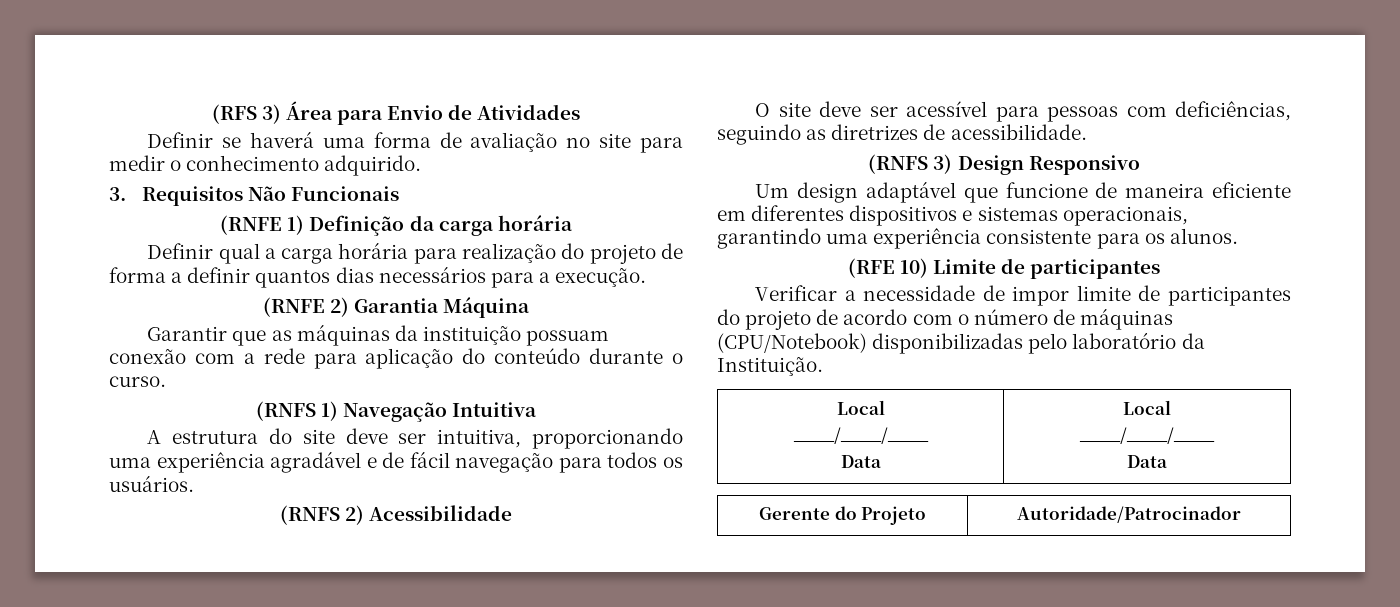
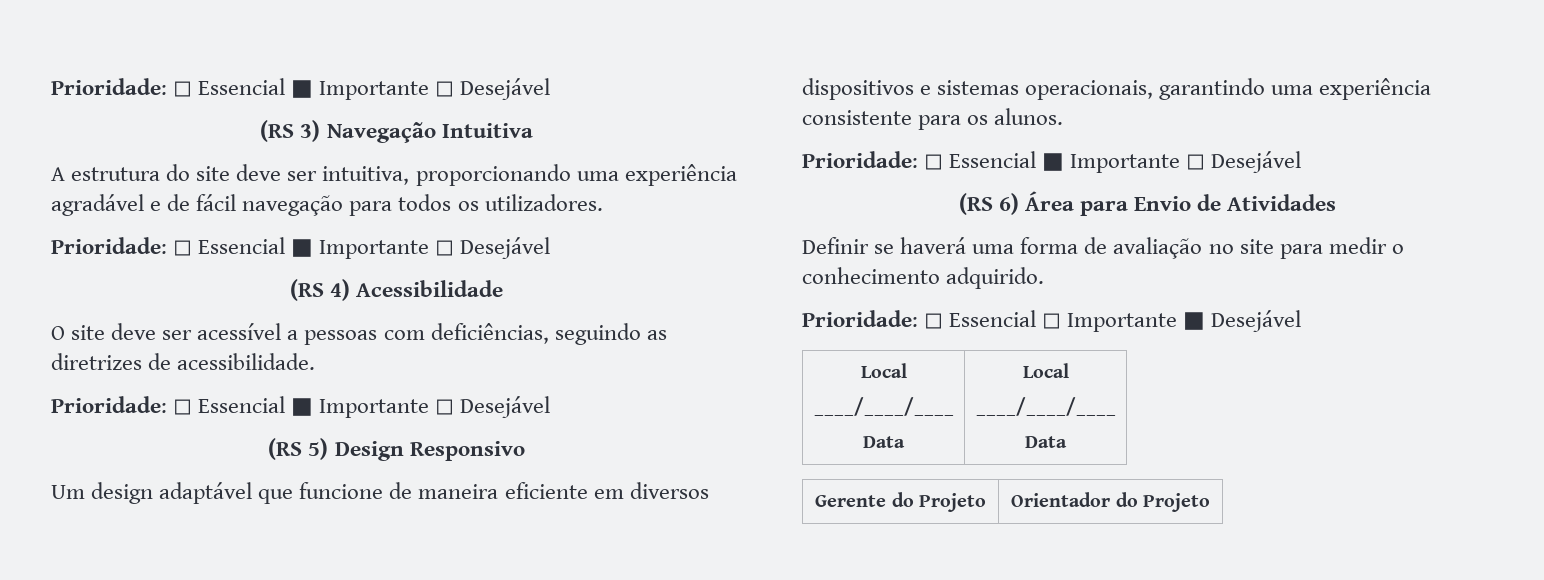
[211,104,281,124] (RFS 3) -> [51,78,551,100] [260,120,533,143] [51,164,737,186] [51,194,603,216] [51,237,551,259] [289,279,504,301] [51,323,667,345] [51,353,316,370] [51,396,551,418] [268,438,525,461] [51,482,709,504] [802,78,1432,100] [802,108,1064,130] [802,151,1302,173] [958,193,1019,215] Prioridade: ◻ Essencial ■ Importante ◻ Desejável // (RS 3) Navegação Intuitiva // A estrutura do site deve ser intuitiva, proporcionando uma experiência agradável e de fácil navegação para todos os utilizadores. // Prioridade: ◻ Essencial ■ Importante ◻ Desejável // (RS 4) Acessibilidade // O site deve ser acessível a pessoas com deficiências, seguindo as diretrizes de acessibilidade. // Prioridade: ◻ Essencial ■ Importante ◻ Desejável // (RS 5) Design Responsivo // Um design adaptável que funcione de maneira eficiente em diversos dispositivos e sistemas operacionais, garantindo uma experiência consistente para os alunos. // Prioridade: ◻ Essencial ■ Importante ◻ Desejável // (RS 6)
[109,186,399,206] [220,215,573,236] [147,242,684,264] [109,266,647,288] [262,297,531,318] [147,324,610,346] [109,348,684,369] [109,376,166,387] [255,401,538,422] [147,428,683,449] [109,451,683,473] [109,475,194,492] [279,505,513,525] [755,101,1291,122] [717,124,1087,145] [868,154,1140,175] [755,181,1291,203] [717,205,1188,226] [717,228,1238,249] [847,258,1161,279] [755,285,1291,306] [717,308,1174,330] [717,332,1205,354] [717,357,823,376] 3. Requisitos Não Funcionais // (RNFE 1) Definição da carga horária // Definir qual a carga horária para realização do projeto de forma a definir quantos dias necessários para a execução. // (RNFE 2) Garantia Máquina // Garantir que as máquinas da instituição possuam conexão com a rede para aplicação do conteúdo durante o curso. // (RNFS 1) Navegação Intuitiva // A estrutura do site deve ser intuitiva, proporcionando uma experiência agradável e de fácil navegação para todos os usuários. // (RNFS 2) Acessibilidade // O site deve ser acessível para pessoas com deficiências, seguindo as diretrizes de acessibilidade. // (RNFS 3) Design Responsivo // Um design adaptável que funcione de maneira eficiente em diferentes dispositivos e sistemas operacionais, garantindo uma experiência consistente para os alunos. // (RFE 10) Limite de participantes // Verificar a necessidade de impor limite de participantes do projeto de acordo com o número de máquinas (CPU/Notebook) disponibilizadas pelo laboratório da Instituição. -> [802,310,1302,332] Prioridade: ◻ Essencial ◻ Importante ■ Desejável
[1017,506,1241,523] Autoridade/Patrocinador -> [1011,492,1210,512] Orientador do Projeto

